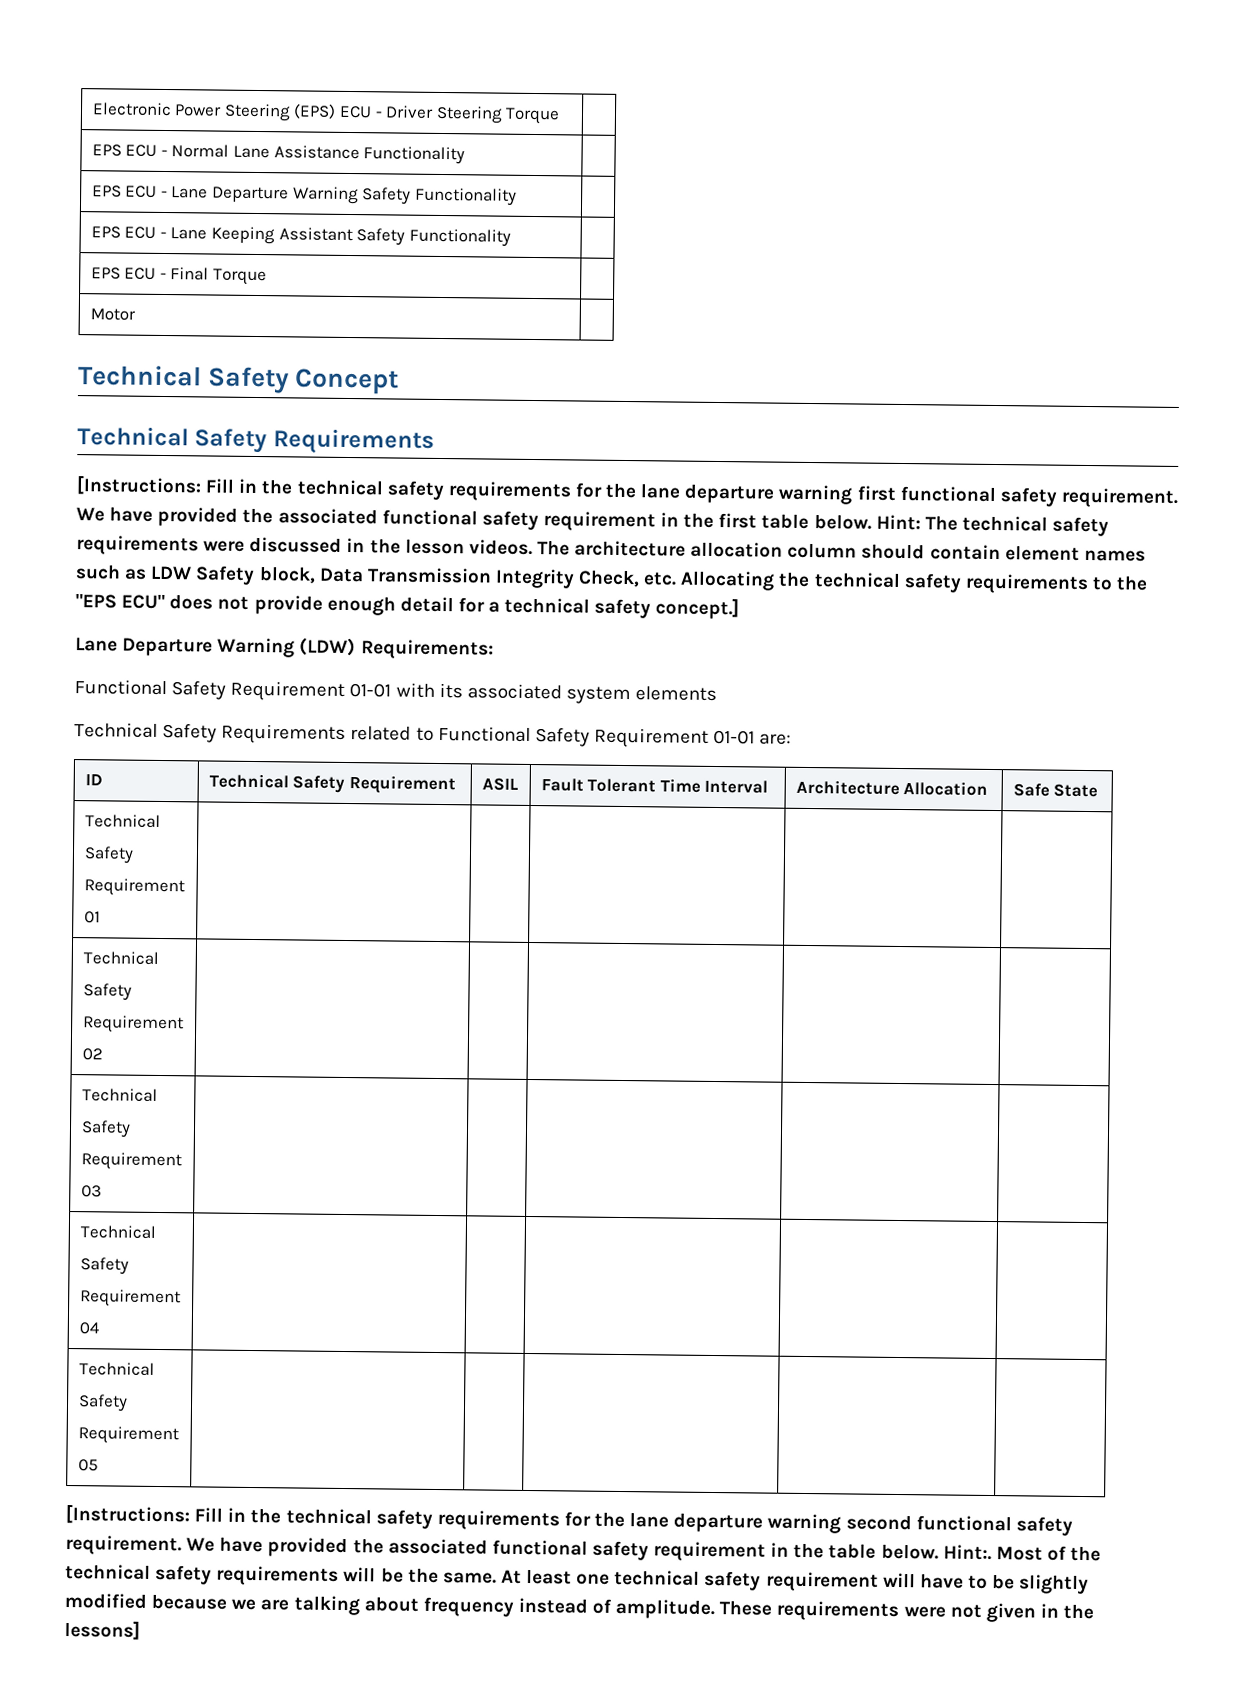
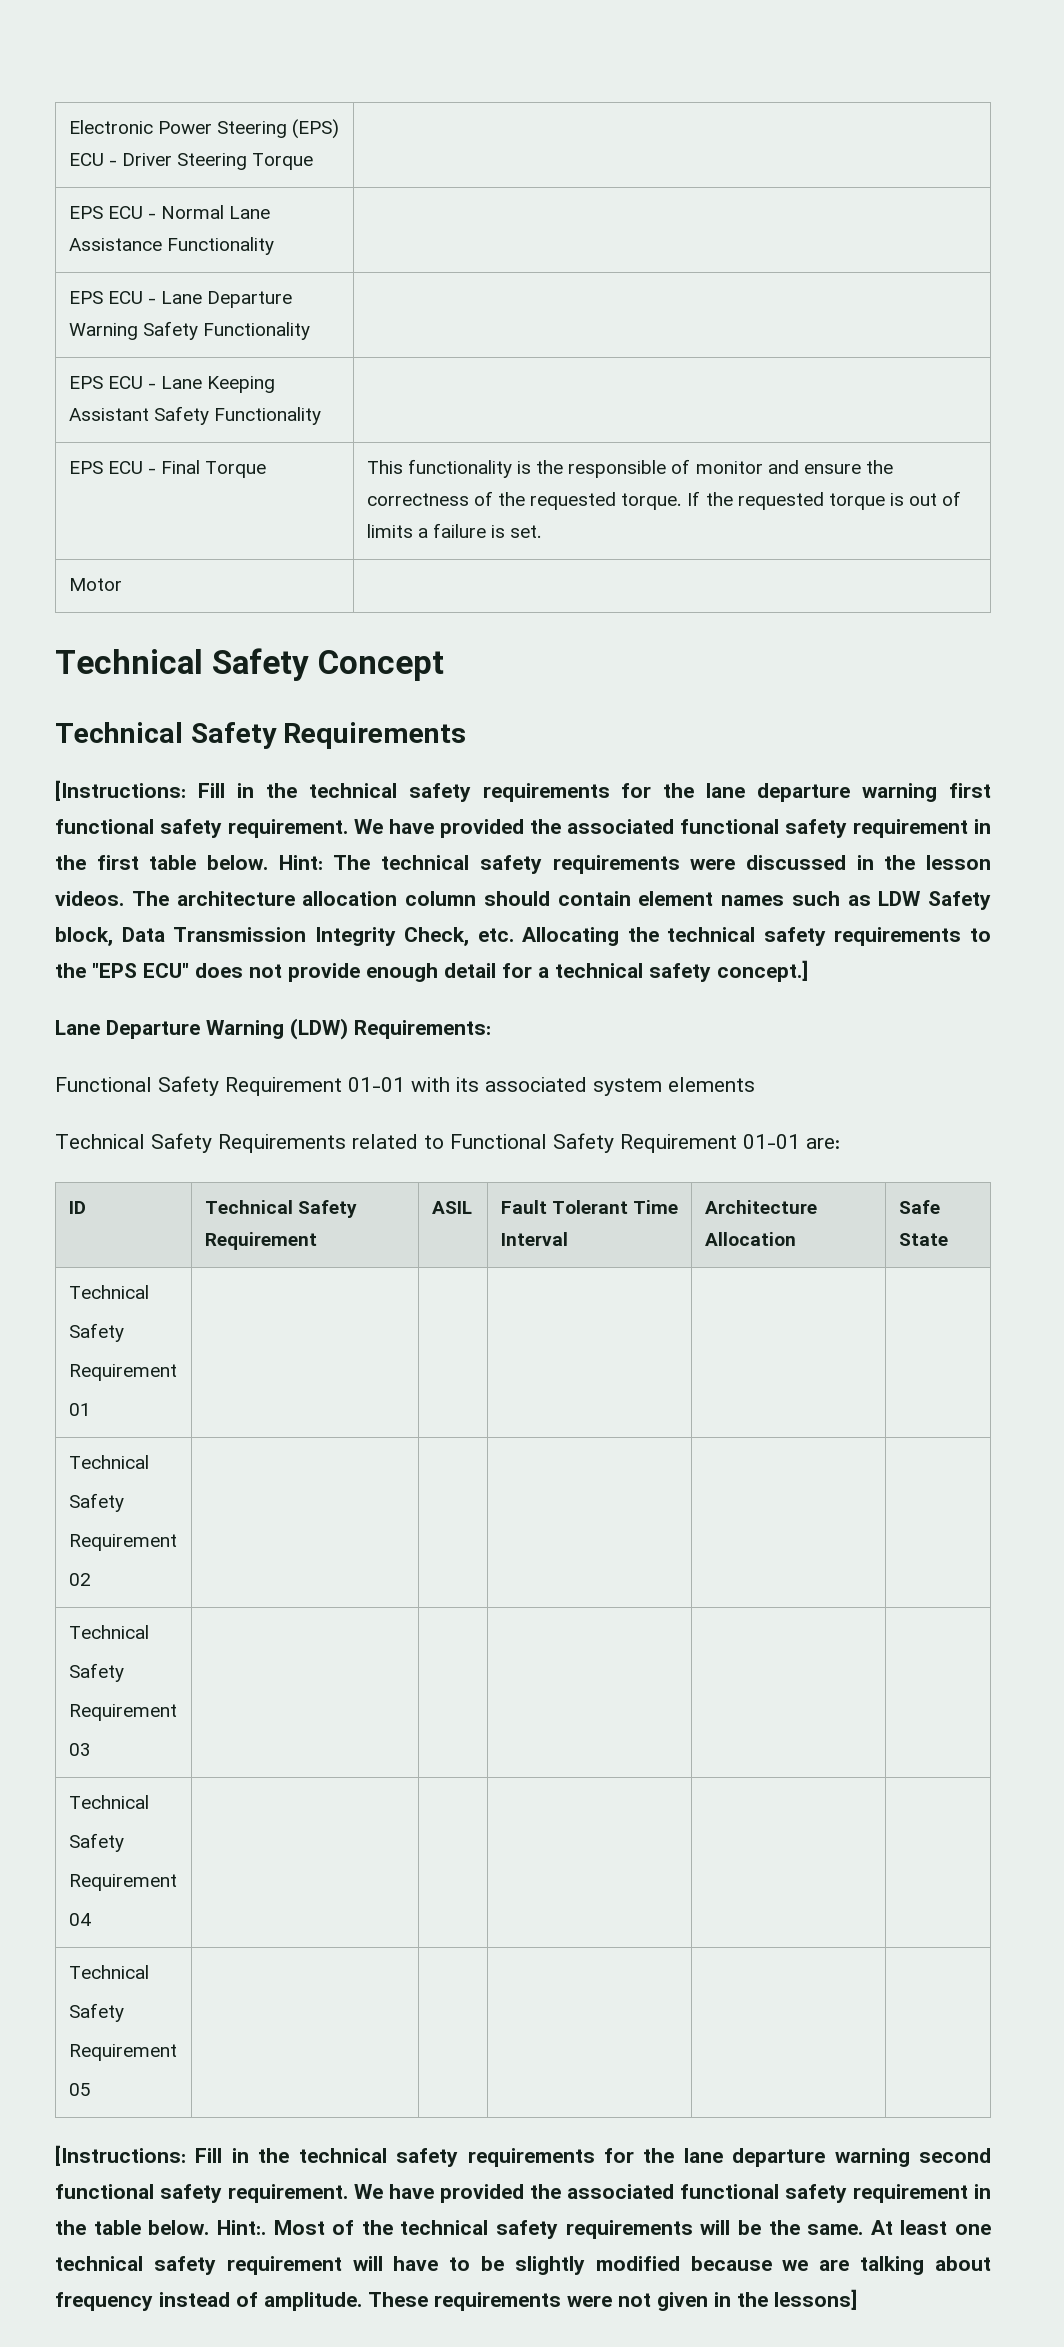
(267, 277) none -> [366,459,894,478] [366,491,962,510] [366,523,543,538] This functionality is the responsible of monitor and ensure the correctness of the requested torque. If the requested torque is out of limits a failure is set.

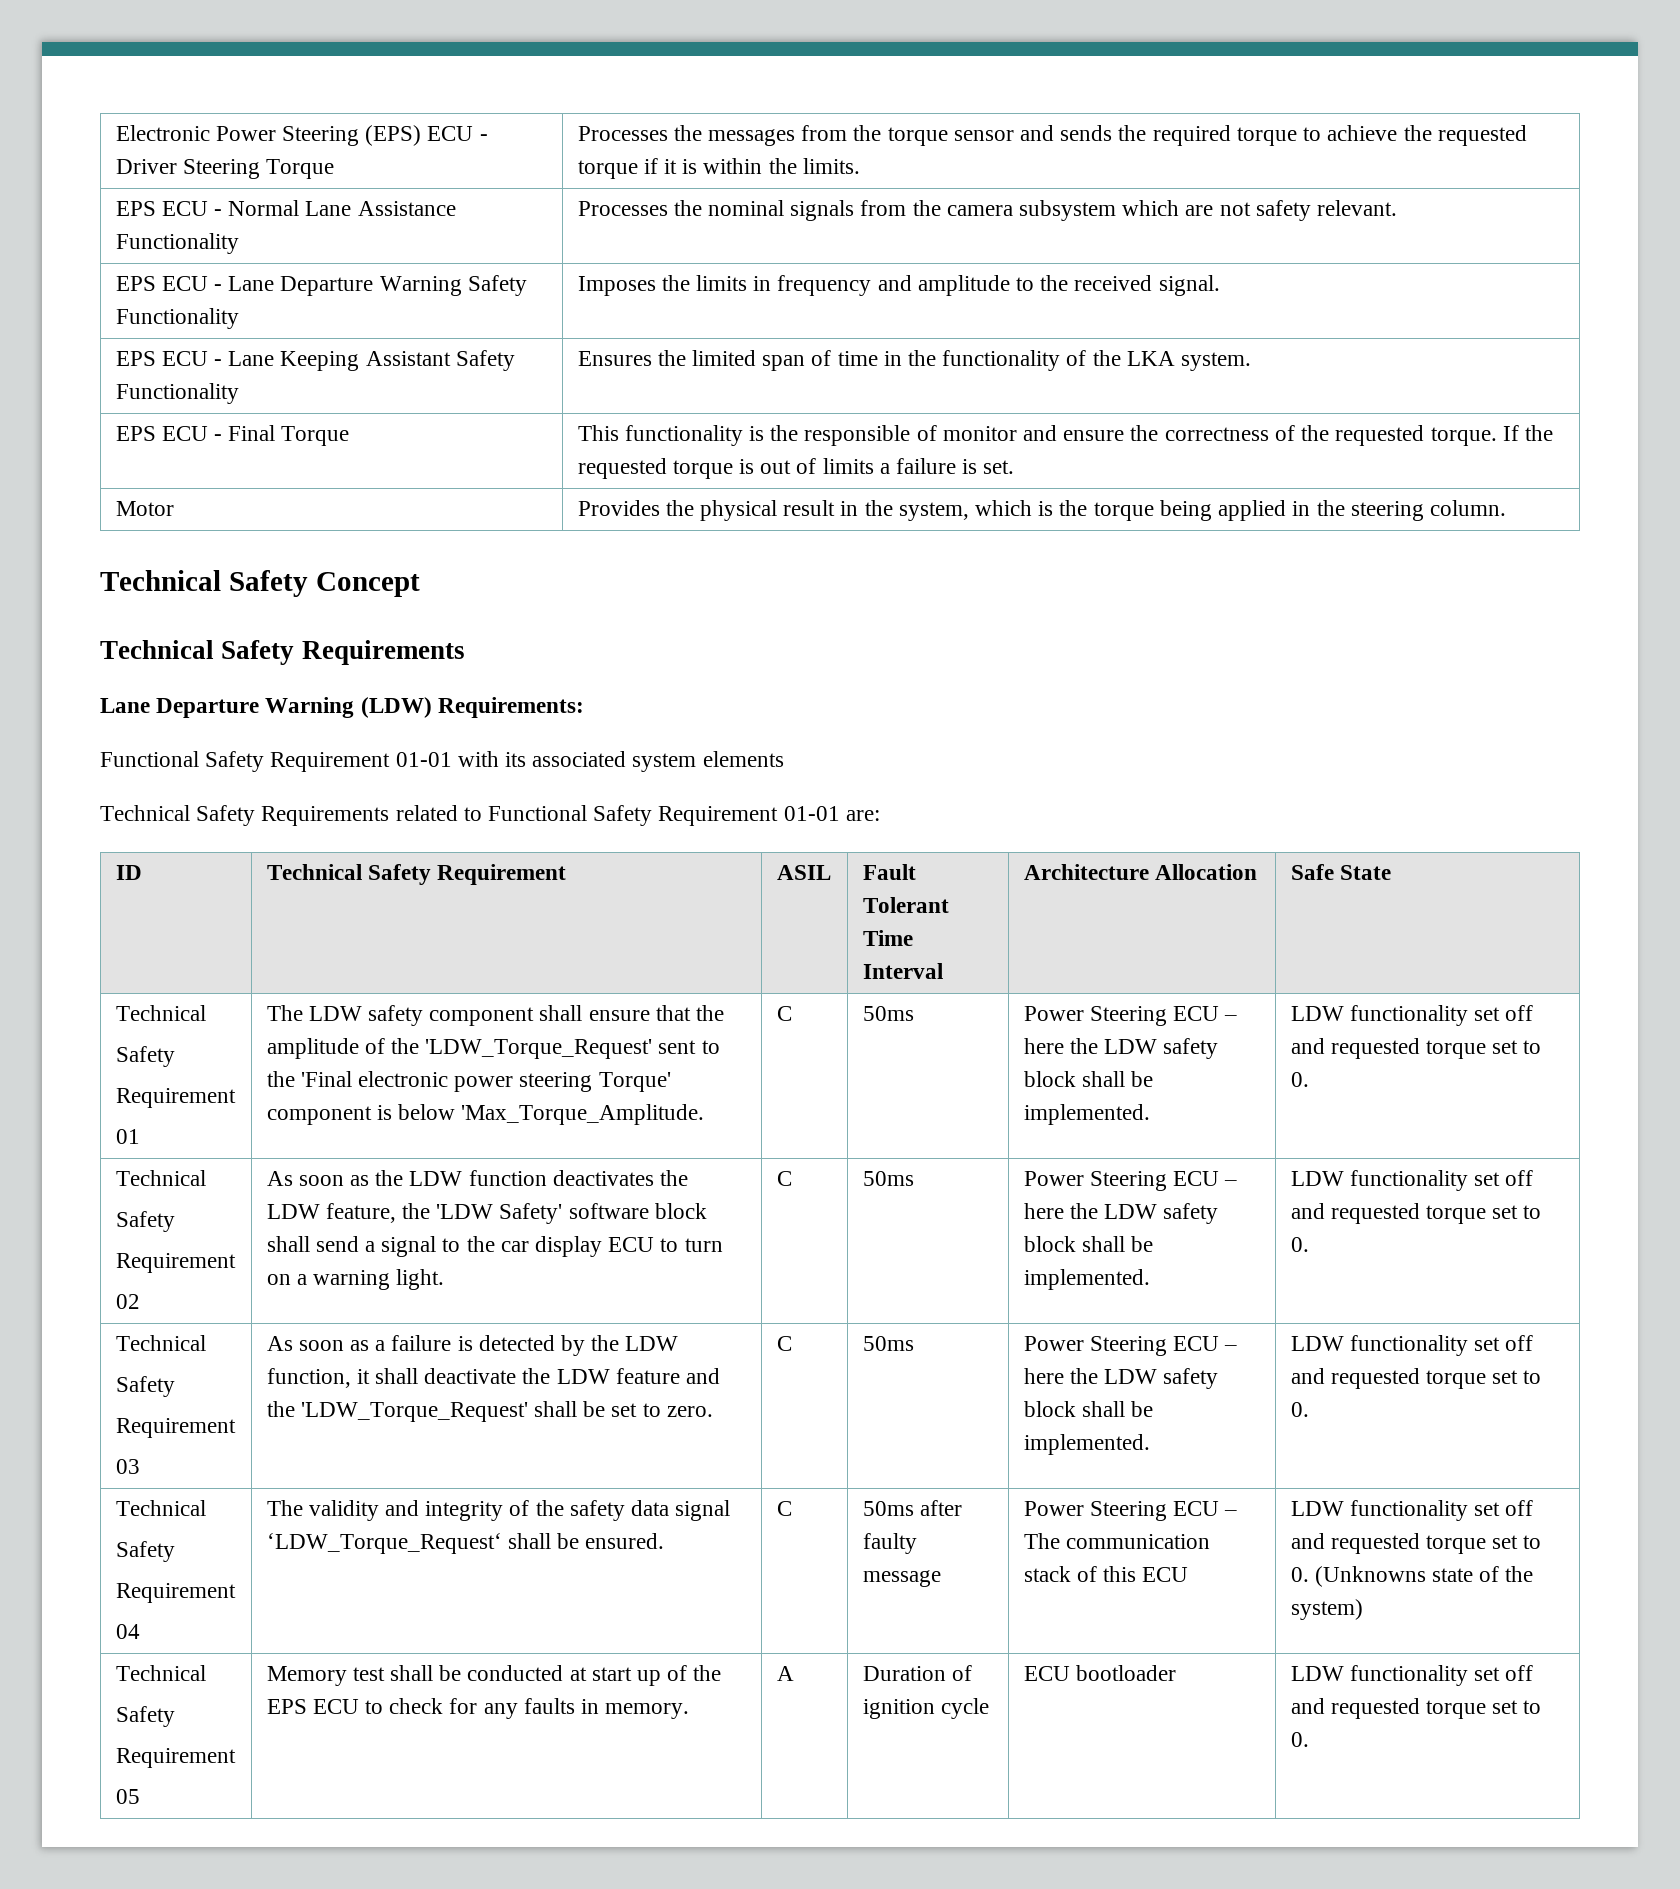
(314, 161) none -> [577,125,1527,146] [577,158,860,179] Processes the messages from the torque sensor and sends the required torque to achieve the requested torque if it is within the limits.
(274, 246) none -> [577,200,1398,221] Processes the nominal signals from the camera subsystem which are not safety relevant.
(311, 331) none -> [577,275,1220,296] Imposes the limits in frequency and amplitude to the received signal.
(322, 416) none -> [577,350,1252,371] Ensures the limited span of time in the functionality of the LKA system.
(122, 584) none -> [577,500,1506,521] Provides the physical result in the system, which is the torque being applied in the steering column.
[55,780,991,802] [55,819,991,838] [55,855,992,874] [55,891,991,910] [55,927,991,946] [55,960,808,982] // [Instructions: Fill in the technical safety requirements for the lane departure warning first functional safety requirement. We have provided the associated functional safety requirement in the first table below. Hint: The technical safety requirements were discussed in the lesson videos. The architecture allocation column should contain element names such as LDW Safety block, Data Transmission Integrity Check, etc. Allocating the technical safety requirements to the "EPS ECU" does not provide enough detail for a technical safety concept.] -> (465, 652) none
[68,1455,149,1469] [68,1493,124,1512] [68,1534,177,1551] [68,1573,91,1586] [68,1625,149,1639] [68,1663,124,1682] [68,1704,177,1721] [68,1743,91,1756] [68,1795,149,1809] [68,1833,124,1852] [68,1874,177,1891] [68,1913,91,1926] [68,1965,149,1979] [68,2003,124,2022] [68,2044,177,2061] [68,2083,91,2096] [55,2145,991,2167] [55,2184,991,2203] [55,2220,991,2239] [55,2256,991,2275] [55,2289,857,2311] | | | | // Technical // Safety // Requirement // 02 | | | | | // Technical // Safety // Requirement // 03 | | | | | // Technical // Safety // Requirement // 04 | | | | | // Technical // Safety // Requirement // 05 | | | | | // [Instructions: Fill in the technical safety requirements for the lane departure warning second functional safety requirement. We have provided the associated functional safety requirement in the table below. Hint:. Most of the technical safety requirements will be the same. At least one technical safety requirement will have to be slightly modified because we are talking about frequency instead of amplitude. These requirements were not given in the lessons] -> [266,1005,725,1026] [266,1038,720,1059] [266,1071,671,1092] [266,1104,705,1125] [776,1006,792,1021] [862,1006,914,1021] [1023,1006,1238,1026] [1023,1038,1219,1059] [1023,1071,1153,1087] [1023,1104,1150,1125] [1290,1005,1534,1026] [1290,1038,1542,1059] [1290,1072,1309,1087] [115,1170,206,1186] [115,1211,175,1232] [115,1253,236,1273] [115,1294,140,1309] [266,1170,689,1186] [266,1203,707,1224] [266,1236,723,1257] [266,1269,445,1290] [776,1171,792,1186] [862,1171,914,1186] [1023,1171,1238,1191] [1023,1203,1219,1224] [1023,1236,1153,1252] [1023,1269,1150,1290] [1290,1170,1534,1191] [1290,1203,1542,1224] [1290,1237,1309,1252] [115,1335,206,1351] [115,1376,175,1397] [115,1418,236,1438] [115,1459,140,1474] [266,1335,679,1356] [266,1368,721,1388] [266,1401,713,1422] [776,1336,792,1351] [862,1336,914,1351] [1023,1336,1238,1356] [1023,1368,1219,1389] [1023,1401,1153,1417] [1023,1434,1150,1455] [1290,1335,1534,1356] [1290,1368,1542,1389] [1290,1402,1309,1417] [115,1500,206,1516] [115,1541,175,1562] [115,1583,236,1603] [115,1624,140,1639] [266,1500,731,1521] [266,1533,665,1554] [776,1501,792,1516] [862,1500,962,1516] [862,1533,917,1554] [862,1570,941,1587] [1023,1501,1238,1521] [1023,1533,1210,1549] [1023,1566,1189,1582] [1290,1500,1534,1521] [1290,1533,1542,1554] [1290,1566,1534,1587] [1290,1599,1363,1620] [115,1665,206,1681] [115,1706,175,1727] [115,1748,236,1768] [115,1789,140,1804] [266,1665,722,1686] [266,1698,690,1719] [776,1666,794,1681] [862,1665,972,1681] [862,1698,989,1719] [1023,1665,1176,1681] [1290,1665,1534,1686] [1290,1698,1542,1719] [1290,1732,1309,1747] The LDW safety component shall ensure that the amplitude of the 'LDW_Torque_Request' sent to the 'Final electronic power steering Torque' component is below 'Max_Torque_Amplitude. | C | 50ms | Power Steering ECU – here the LDW safety block shall be implemented. | LDW functionality set off and requested torque set to 0. // Technical // Safety // Requirement // 02 | As soon as the LDW function deactivates the LDW feature, the 'LDW Safety' software block shall send a signal to the car display ECU to turn on a warning light. | C | 50ms | Power Steering ECU – here the LDW safety block shall be implemented. | LDW functionality set off and requested torque set to 0. // Technical // Safety // Requirement // 03 | As soon as a failure is detected by the LDW function, it shall deactivate the LDW feature and the 'LDW_Torque_Request' shall be set to zero. | C | 50ms | Power Steering ECU – here the LDW safety block shall be implemented. | LDW functionality set off and requested torque set to 0. // Technical // Safety // Requirement // 04 | The validity and integrity of the safety data signal ‘LDW_Torque_Request‘ shall be ensured. | C | 50ms after faulty message | Power Steering ECU – The communication stack of this ECU | LDW functionality set off and requested torque set to 0. (Unknowns state of the system) // Technical // Safety // Requirement // 05 | Memory test shall be conducted at start up of the EPS ECU to check for any faults in memory. | A | Duration of ignition cycle | ECU bootloader | LDW functionality set off and requested torque set to 0.

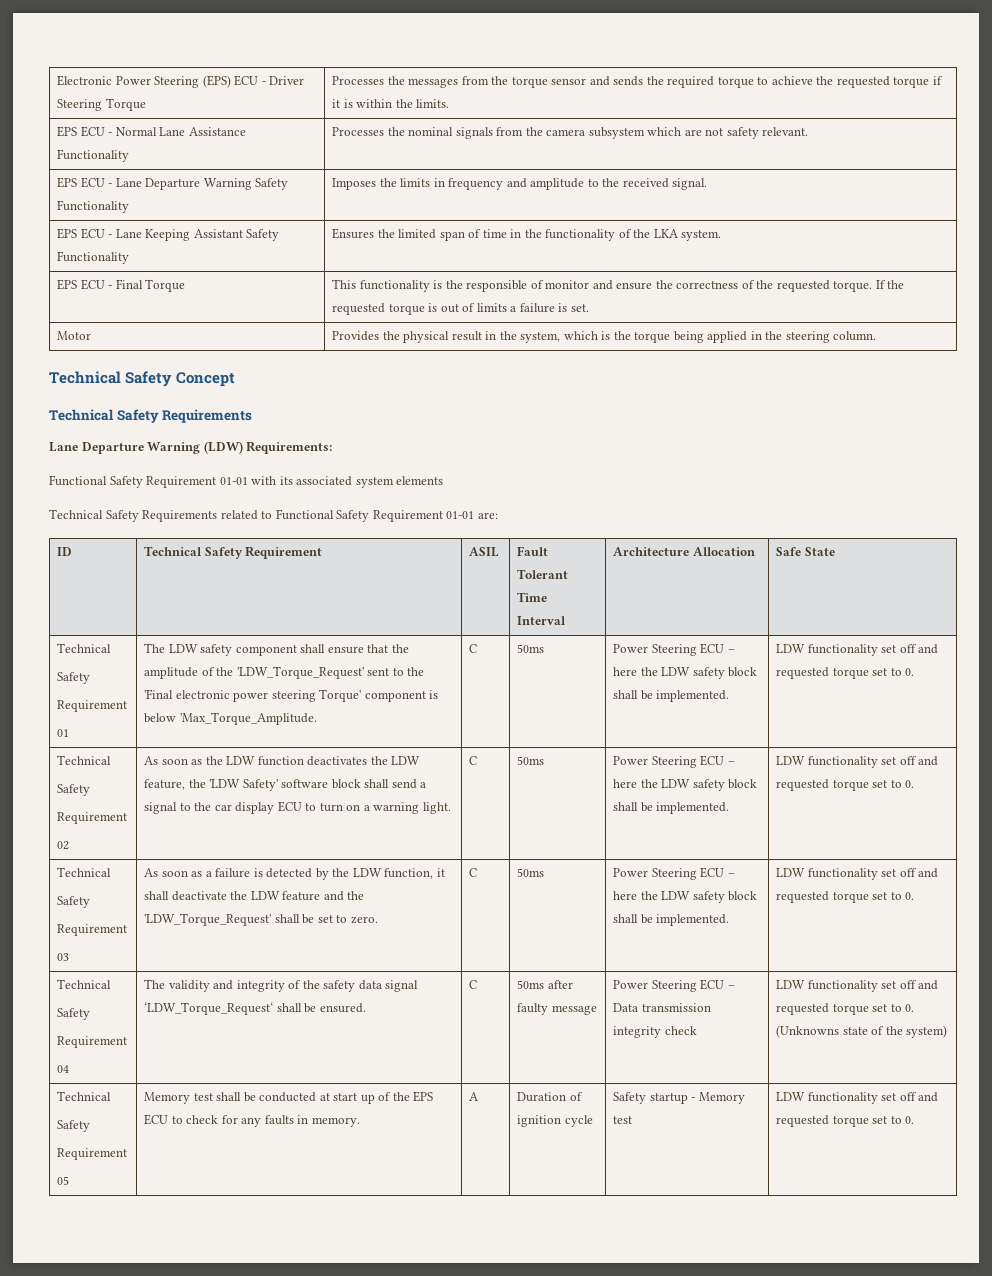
[1023,1533,1210,1549] [1023,1566,1189,1582] The communication stack of this ECU -> [613,1003,711,1012] [613,1026,697,1038] Data transmission integrity check
[1023,1665,1176,1681] ECU bootloader -> [613,1092,745,1104] [613,1116,633,1124] Safety startup - Memory test

